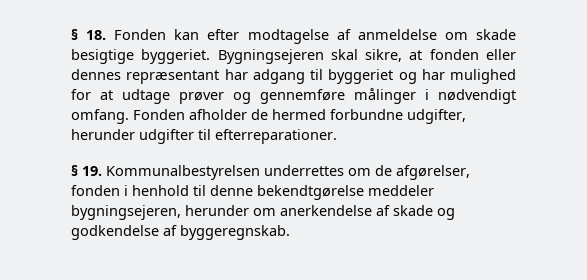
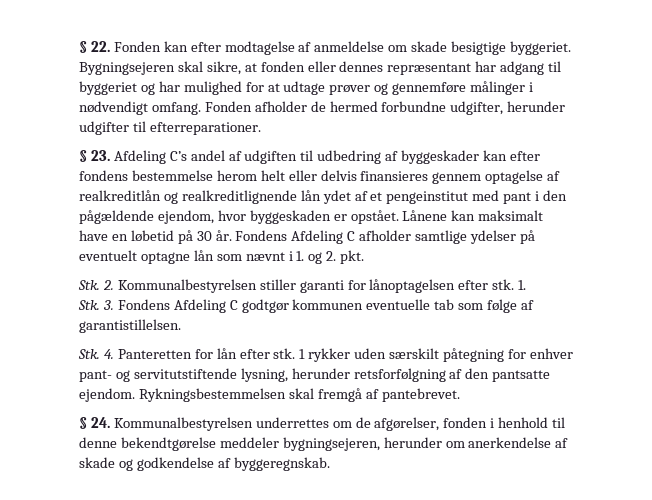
[71,29,107,40] § 18. -> [79,41,110,53] § 22.
[82,166,102,176] 19. -> [90,150,540,164] [79,170,561,184] [79,190,568,204] [79,210,544,224] [79,230,535,244] [79,250,365,264] [78,279,527,293] [78,299,535,313] [79,319,181,333] [78,348,573,362] [79,368,551,382] [79,388,460,402] [79,417,110,429] 23. Afdeling C’s andel af udgiften til udbedring af byggeskader kan efter fondens bestemmelse herom helt eller delvis finansieres gennem optagelse af realkreditlån og realkreditlignende lån ydet af et pengeinstitut med pant i den pågældende ejendom, hvor byggeskaden er opstået. Lånene kan maksimalt have en løbetid på 30 år. Fondens Afdeling C afholder samtlige ydelser på eventuelt optagne lån som nævnt i 1. og 2. pkt. // Stk. 2. Kommunalbestyrelsen stiller garanti for lånoptagelsen efter stk. 1. // Stk. 3. Fondens Afdeling C godtgør kommunen eventuelle tab som følge af garantistillelsen. // Stk. 4. Panteretten for lån efter stk. 1 rykker uden særskilt påtegning for enhver pant- og servitutstiftende lysning, herunder retsforfølgning af den pantsatte ejendom. Rykningsbestemmelsen skal fremgå af pantebrevet. // § 24.

